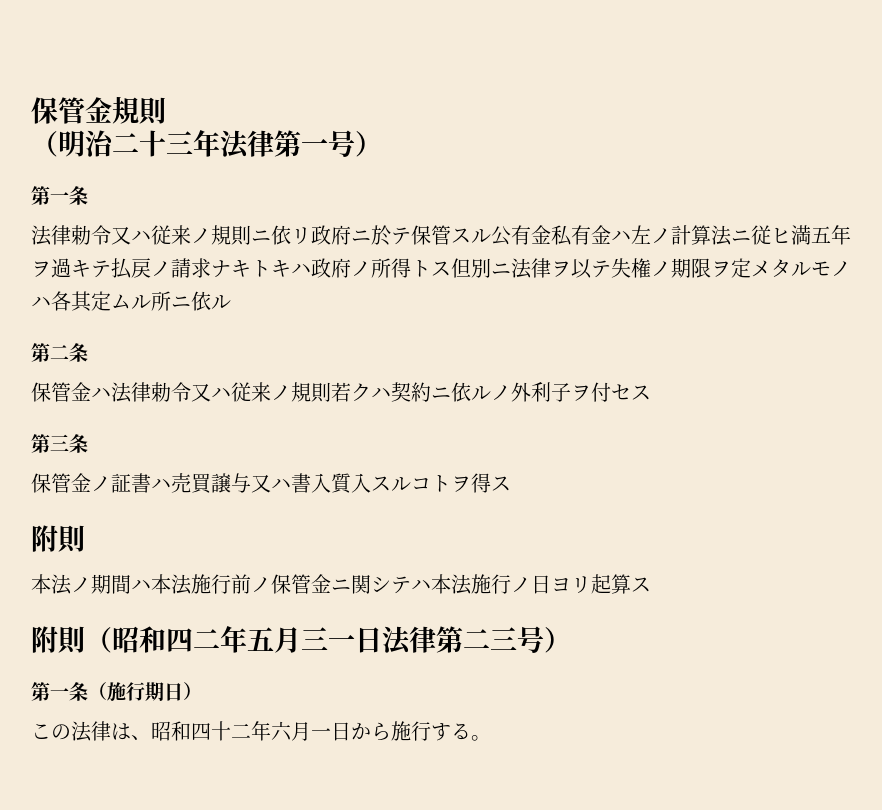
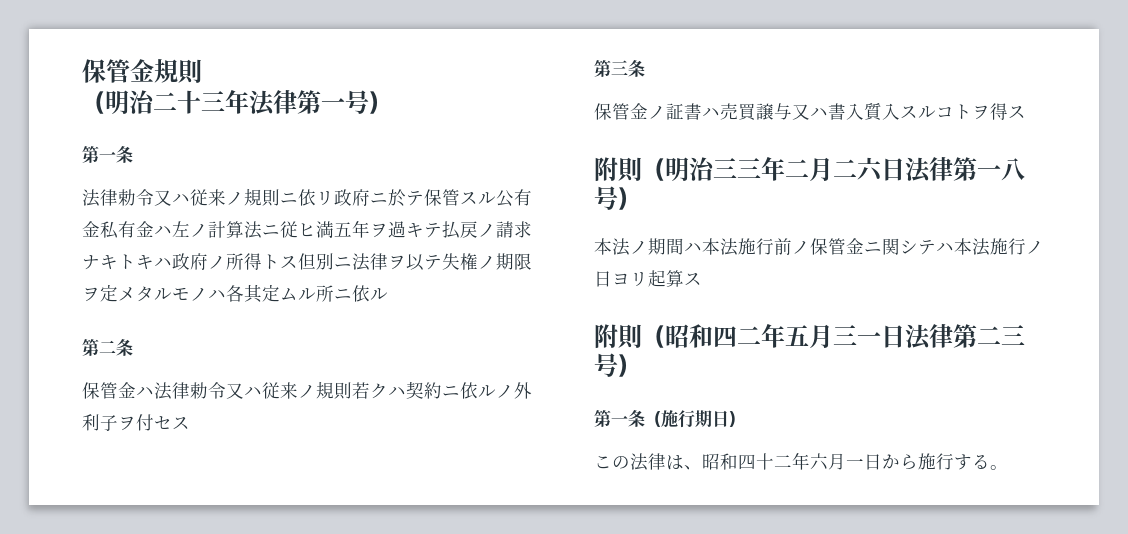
(85, 539) none -> [642,156,1025,183] [594,186,641,210] （明治三三年二月二六日法律第一八号）

